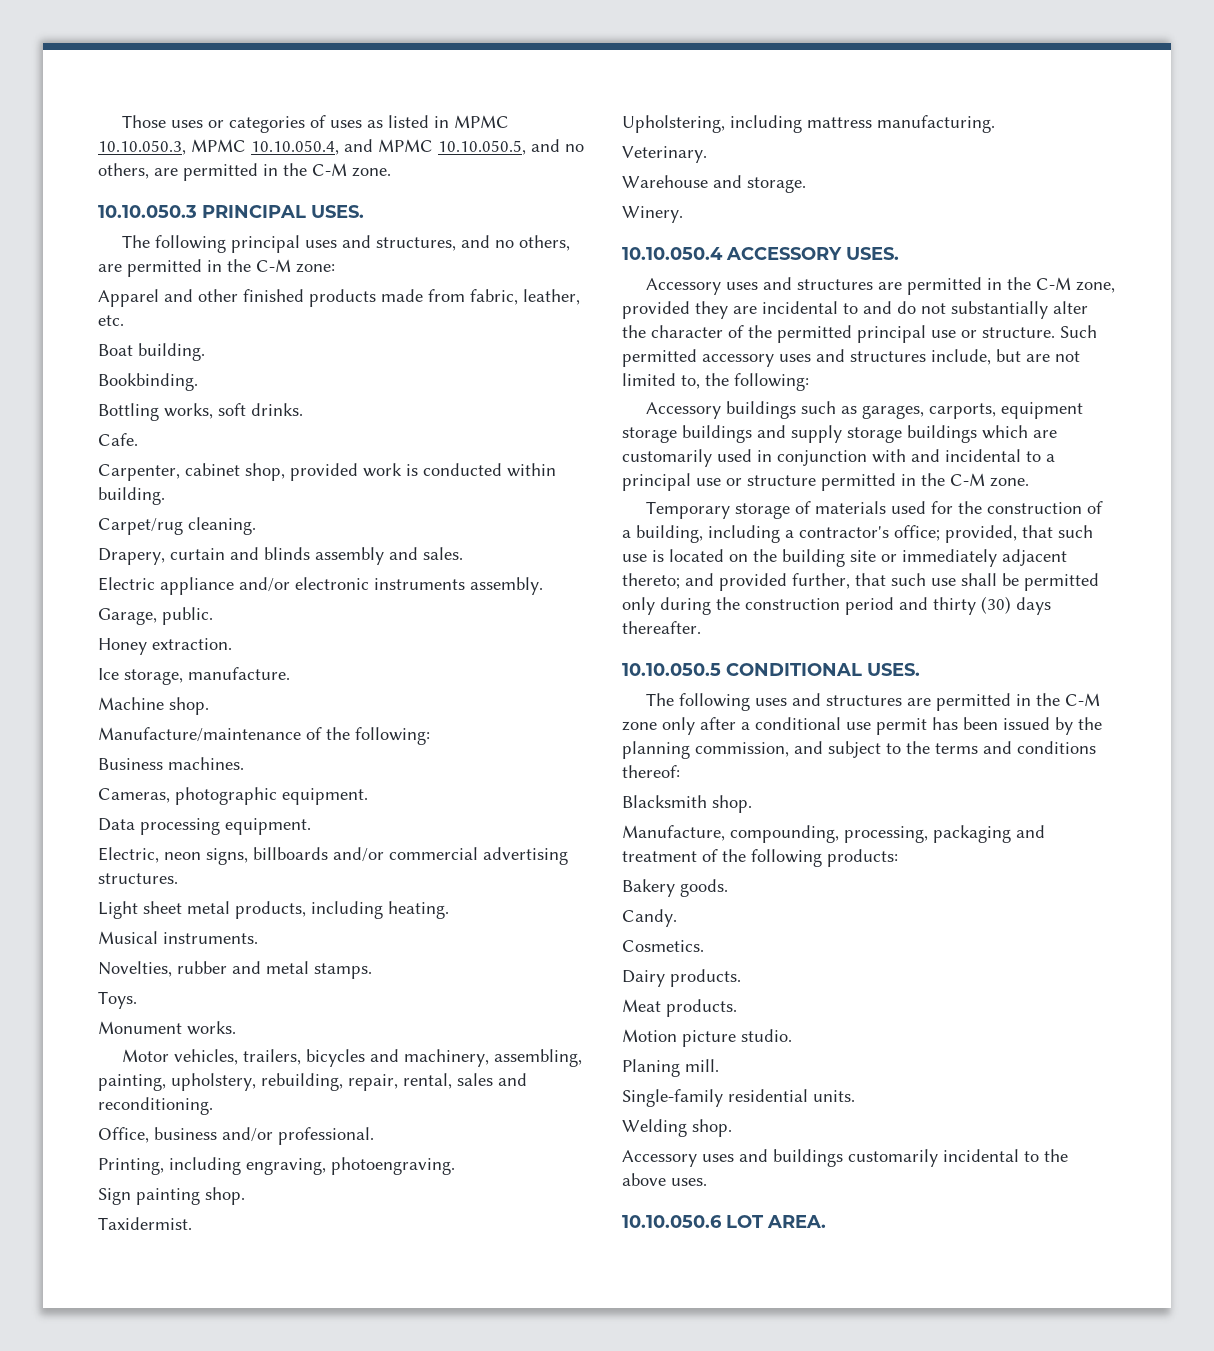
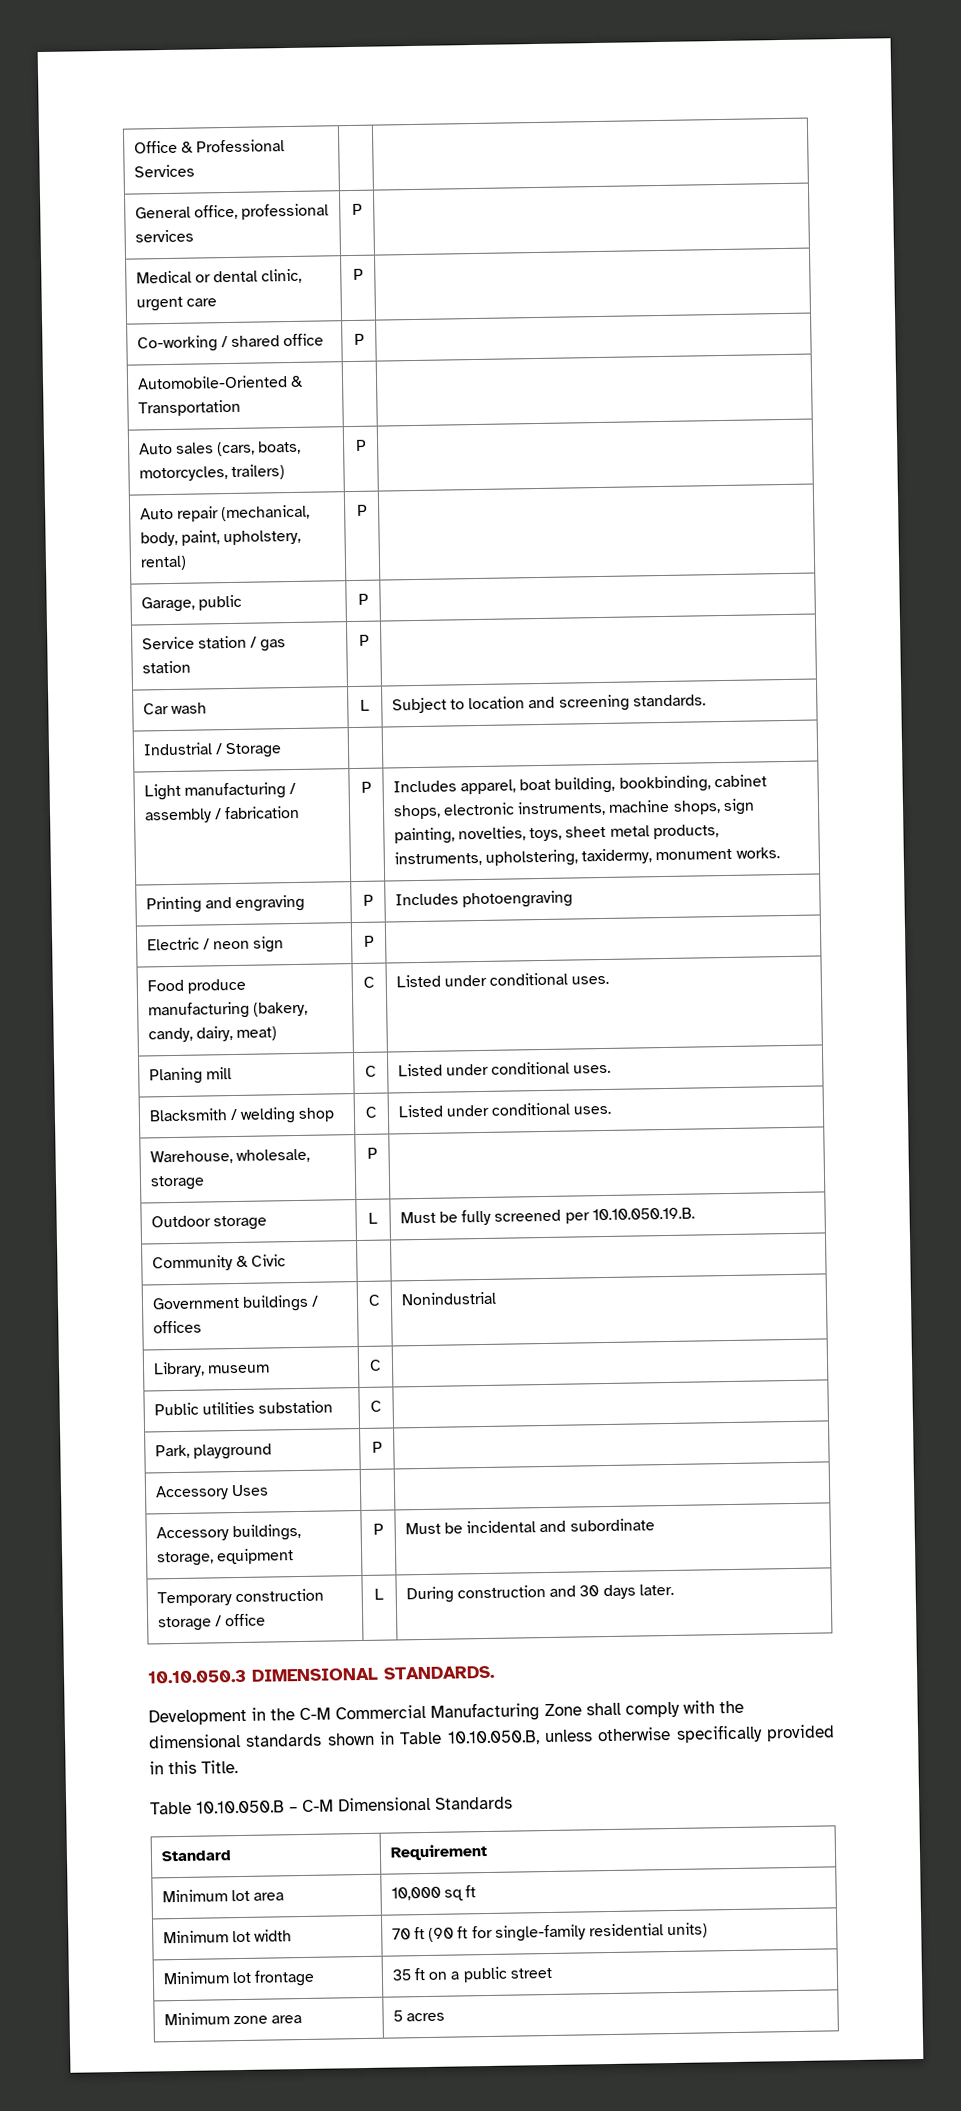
[122,115,510,133] [98,139,584,155] [98,163,391,181] [98,205,364,218] [122,235,571,253] [98,259,335,277] [98,289,580,307] [98,315,124,326] [98,343,205,361] [98,373,198,391] [98,403,303,421] [98,433,138,446] [98,463,556,481] [98,487,165,505] [98,517,256,535] [98,547,463,565] [98,577,543,595] [98,607,213,625] [98,638,232,655] [98,667,290,685] [98,697,209,715] [98,727,430,745] [98,757,244,770] [98,787,368,805] [98,818,311,835] [98,847,568,865] [98,873,178,884] [98,901,449,919] [98,931,258,944] [98,961,372,979] [98,991,137,1009] [98,1021,236,1035] [122,1049,583,1067] [98,1073,527,1091] [98,1097,213,1115] [98,1127,374,1145] [98,1157,455,1175] [98,1187,245,1205] [98,1217,192,1230] [622,115,995,133] [622,146,707,163] [622,175,806,193] [622,206,683,223] [622,247,899,260] [646,277,1116,295] [622,301,1088,319] [622,325,1097,343] [622,349,1080,367] [622,373,809,391] [646,401,1084,419] [622,425,1057,443] [622,449,1055,467] [622,473,1029,491] [646,501,1104,519] [622,525,1093,543] [622,549,1067,567] [622,573,1099,591] [622,596,1051,615] [622,621,701,634] [622,663,920,676] [646,693,1101,711] [622,717,1102,735] [622,741,1096,759] [622,765,680,778] [622,795,752,813] [622,825,1045,843] [622,849,898,867] [622,879,728,897] [622,909,677,927] [622,940,704,952] [622,969,741,987] [622,999,737,1017] [622,1029,792,1047] [622,1059,719,1077] [622,1089,855,1107] [622,1119,732,1137] [622,1149,1068,1167] [622,1173,707,1186] [622,1215,826,1228] Those uses or categories of uses as listed in MPMC 10.10.050.3, MPMC 10.10.050.4, and MPMC 10.10.050.5, and no others, are permitted in the C-M zone. // 10.10.050.3 PRINCIPAL USES. // The following principal uses and structures, and no others, are permitted in the C-M zone: // Apparel and other finished products made from fabric, leather, etc. // Boat building. // Bookbinding. // Bottling works, soft drinks. // Cafe. // Carpenter, cabinet shop, provided work is conducted within building. // Carpet/rug cleaning. // Drapery, curtain and blinds assembly and sales. // Electric appliance and/or electronic instruments assembly. // Garage, public. // Honey extraction. // Ice storage, manufacture. // Machine shop. // Manufacture/maintenance of the following: // Business machines. // Cameras, photographic equipment. // Data processing equipment. // Electric, neon signs, billboards and/or commercial advertising structures. // Light sheet metal products, including heating. // Musical instruments. // Novelties, rubber and metal stamps. // Toys. // Monument works. // Motor vehicles, trailers, bicycles and machinery, assembling, painting, upholstery, rebuilding, repair, rental, sales and reconditioning. // Office, business and/or professional. // Printing, including engraving, photoengraving. // Sign painting shop. // Taxidermist. // Upholstering, including mattress manufacturing. // Veterinary. // Warehouse and storage. // Winery. // 10.10.050.4 ACCESSORY USES. // Accessory uses and structures are permitted in the C-M zone, provided they are incidental to and do not substantially alter the character of the permitted principal use or structure. Such permitted accessory uses and structures include, but are not limited to, the following: // Accessory buildings such as garages, carports, equipment storage buildings and supply storage buildings which are customarily used in conjunction with and incidental to a principal use or structure permitted in the C-M zone. // Temporary storage of materials used for the construction of a building, including a contractor's office; provided, that such use is located on the building site or immediately adjacent thereto; and provided further, that such use shall be permitted only during the construction period and thirty (30) days thereafter. // 10.10.050.5 CONDITIONAL USES. // The following uses and structures are permitted in the C-M zone only after a conditional use permit has been issued by the planning commission, and subject to the terms and conditions thereof: // Blacksmith shop. // Manufacture, compounding, processing, packaging and treatment of the following products: // Bakery goods. // Candy. // Cosmetics. // Dairy products. // Meat products. // Motion picture studio. // Planing mill. // Single-family residential units. // Welding shop. // Accessory uses and buildings customarily incidental to the above uses. // 10.10.050.6 LOT AREA. -> [133,139,286,154] [133,164,195,178] [134,203,330,220] [134,229,194,243] [351,203,363,215] [135,268,303,284] [135,296,217,312] [352,268,364,280] [136,333,325,353] [353,333,365,345] [136,375,304,390] [137,399,241,417] [138,440,302,457] [138,464,285,482] [354,439,367,451] [139,504,311,522] [139,529,302,547] [139,555,187,571] [356,504,368,516] [140,594,242,613] [357,593,369,605] [141,635,287,652] [141,660,191,674] [358,634,370,646] [142,702,207,715] [360,699,370,711] [391,694,706,714] [142,742,283,759] [143,782,297,801] [143,805,301,824] [360,781,372,793] [392,774,767,795] [392,798,755,820] [393,824,719,845] [393,847,780,867] [145,894,306,914] [362,894,374,906] [394,890,573,909] [146,936,285,953] [363,935,375,947] [146,978,246,994] [147,1001,308,1020] [147,1026,278,1043] [363,976,375,988] [395,972,610,988] [148,1067,232,1085] [365,1065,377,1077] [397,1061,612,1077] [148,1107,336,1124] [365,1106,377,1118] [397,1102,612,1118] [149,1148,310,1165] [149,1175,205,1191] [366,1147,378,1159] [150,1215,267,1231] [368,1212,378,1224] [399,1207,695,1226] [151,1254,287,1272] [151,1294,320,1312] [152,1320,202,1334] [368,1294,381,1306] [400,1291,497,1306] [152,1361,270,1378] [369,1359,382,1371] [153,1400,334,1416] [370,1400,382,1412] [154,1443,272,1460] [371,1441,383,1453] [154,1484,269,1501] [155,1523,301,1542] [156,1548,294,1567] [372,1523,384,1535] [404,1518,655,1535] [156,1588,324,1607] [157,1613,267,1632] [374,1588,384,1600] [405,1583,674,1604] [147,1665,495,1684] [148,1700,744,1726] [148,1724,835,1749] [149,1760,238,1775] [150,1796,513,1815] [160,1850,232,1862] [389,1844,488,1861] [161,1889,285,1903] [390,1885,477,1901] [162,1929,293,1944] [391,1922,709,1942] [162,1969,316,1987] [391,1966,552,1983] [163,2012,303,2026] [392,2010,445,2022] Office & Professional Services | | // General office, professional services | P | // Medical or dental clinic, urgent care | P | // Co-working / shared office | P | // Automobile-Oriented & Transportation | | // Auto sales (cars, boats, motorcycles, trailers) | P | // Auto repair (mechanical, body, paint, upholstery, rental) | P | // Garage, public | P | // Service station / gas station | P | // Car wash | L | Subject to location and screening standards. // Industrial / Storage | | // Light manufacturing / assembly / fabrication | P | Includes apparel, boat building, bookbinding, cabinet shops, electronic instruments, machine shops, sign painting, novelties, toys, sheet metal products, instruments, upholstering, taxidermy, monument works. // Printing and engraving | P | Includes photoengraving // Electric / neon sign | P | // Food produce manufacturing (bakery, candy, dairy, meat) | C | Listed under conditional uses. // Planing mill | C | Listed under conditional uses. // Blacksmith / welding shop | C | Listed under conditional uses. // Warehouse, wholesale, storage | P | // Outdoor storage | L | Must be fully screened per 10.10.050.19.B. // Community & Civic | | // Government buildings / offices | C | Nonindustrial // Library, museum | C | // Public utilities substation | C | // Park, playground | P | // Accessory Uses | | // Accessory buildings, storage, equipment | P | Must be incidental and subordinate // Temporary construction storage / office | L | During construction and 30 days later. // 10.10.050.3 DIMENSIONAL STANDARDS. // Development in the C-M Commercial Manufacturing Zone shall comply with the dimensional standards shown in Table 10.10.050.B, unless otherwise specifically provided in this Title. // Table 10.10.050.B – C-M Dimensional Standards // Standard | Requirement // Minimum lot area | 10,000 sq ft // Minimum lot width | 70 ft (90 ft for single-family residential units) // Minimum lot frontage | 35 ft on a public street // Minimum zone area | 5 acres

